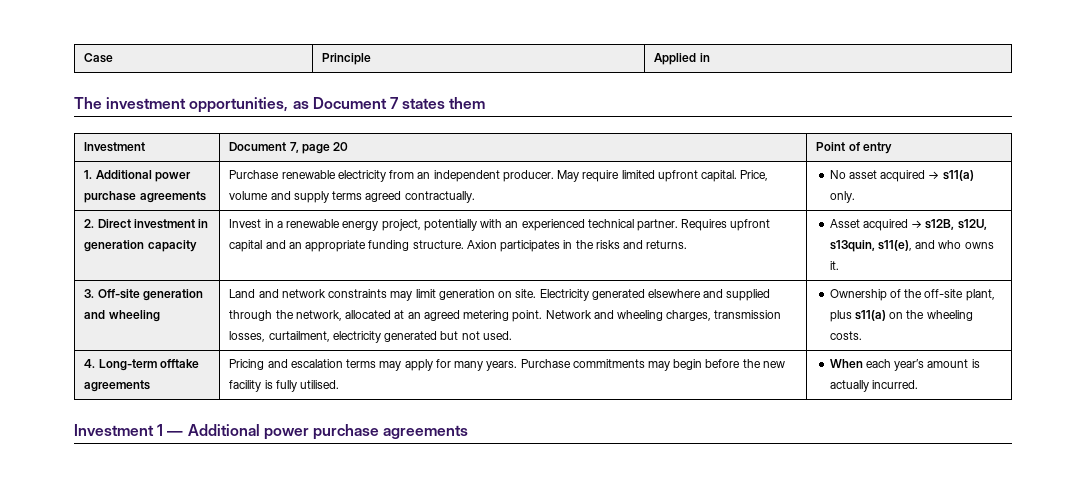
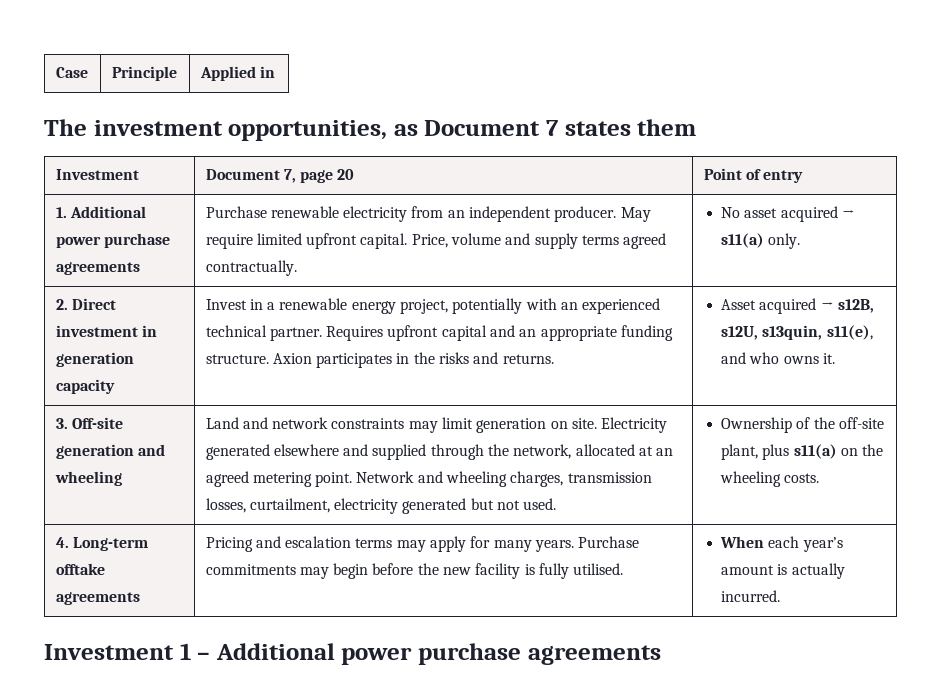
[167,431,184,436] — -> [197,652,211,660] –

